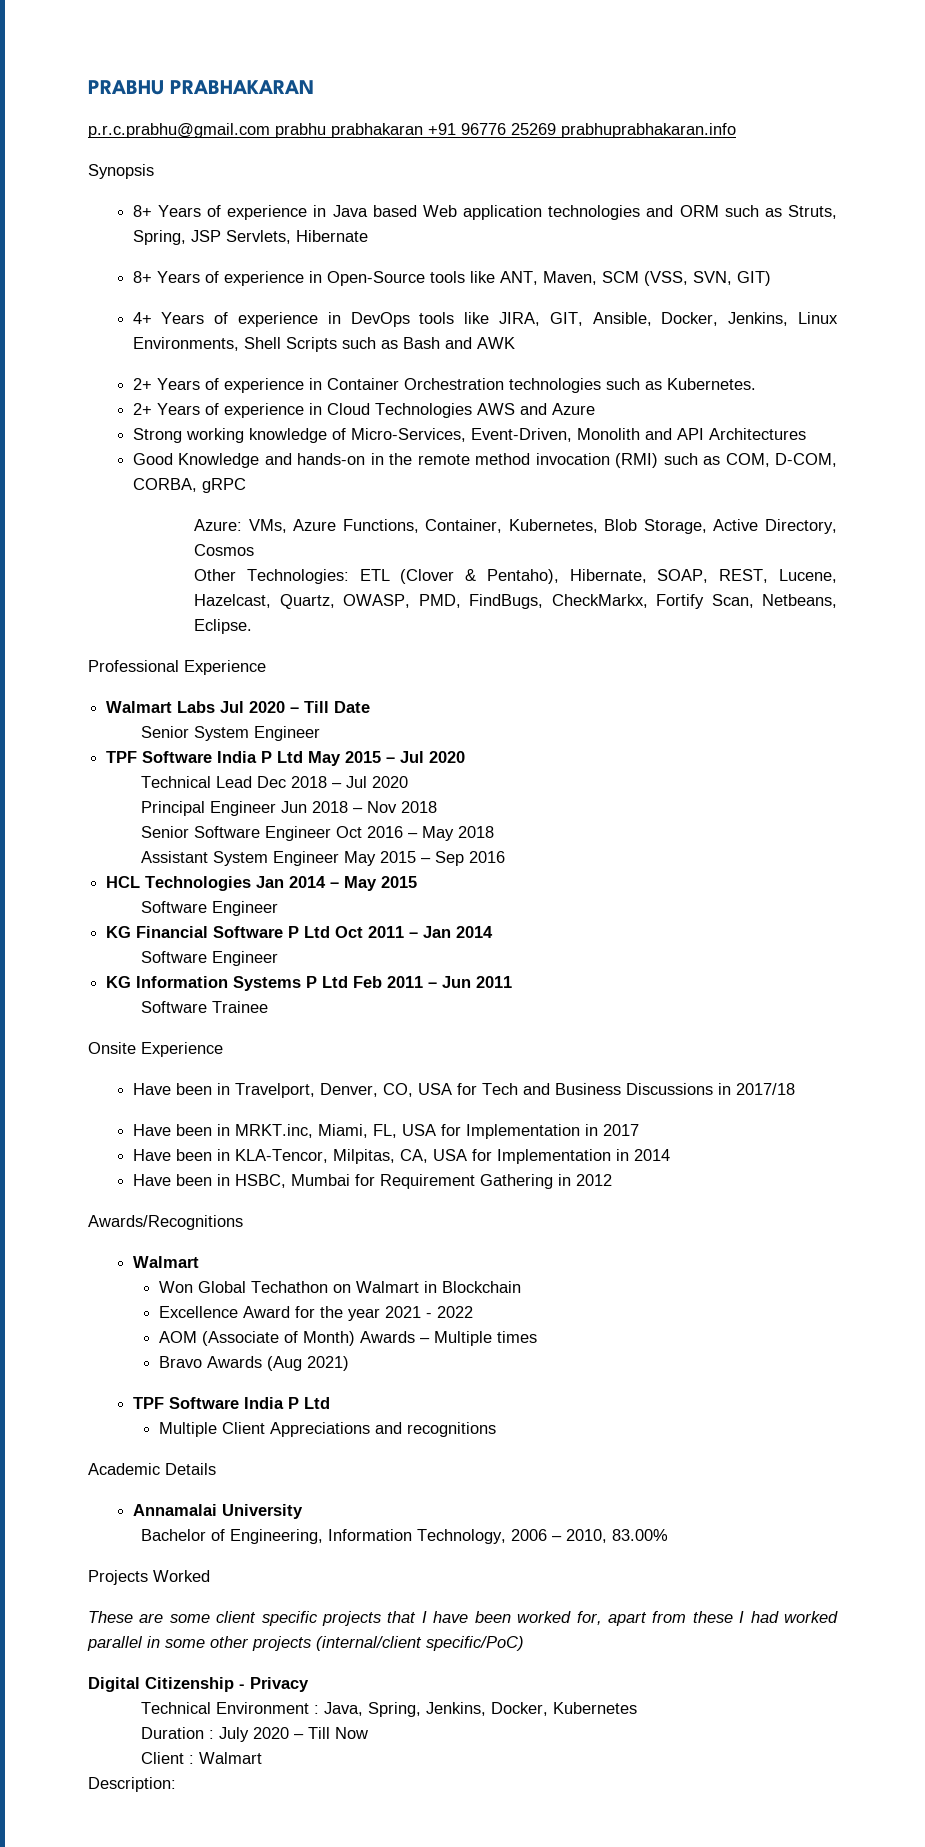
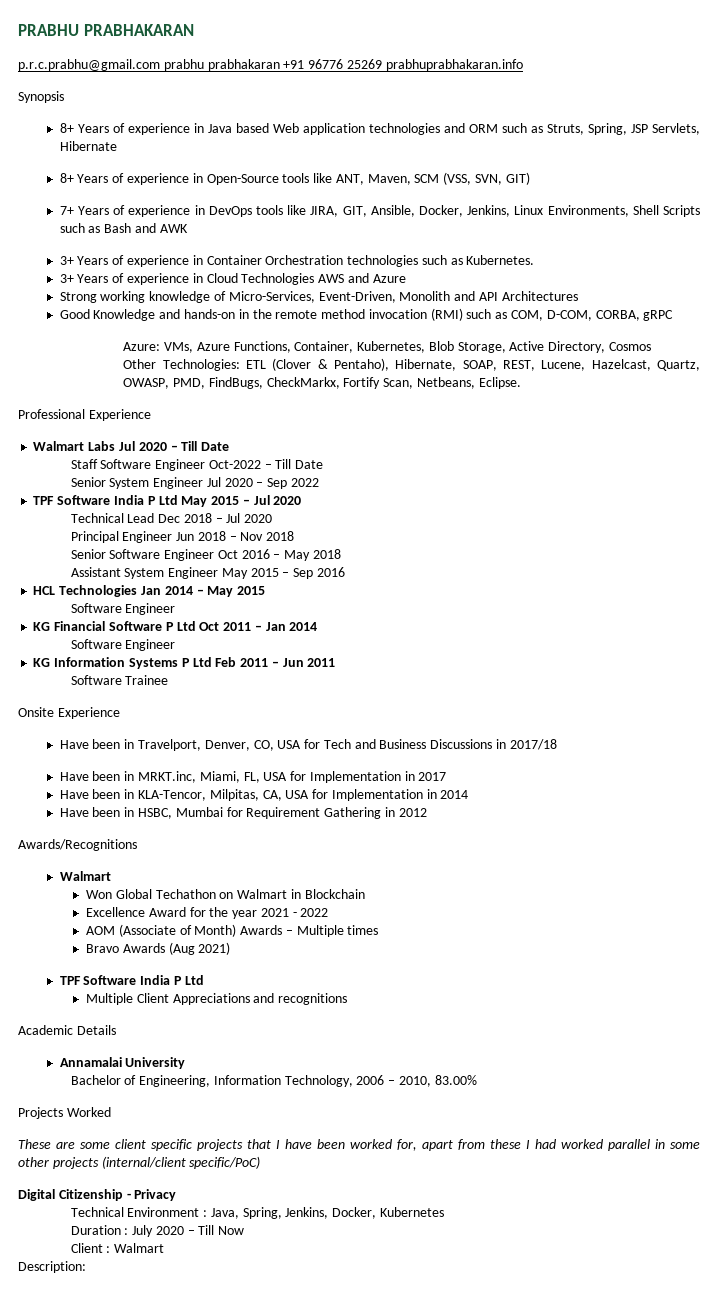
[132,312,152,324] 4+ -> [59,206,74,215] 7+
[132,378,152,390] 2+ -> [59,256,74,265] 3+
[132,403,152,415] 2+ -> [59,274,74,283] 3+
[141,726,321,741] Senior System Engineer -> [70,459,324,471] [70,477,320,489] Staff Software Engineer Oct-2022 – Till Date // Senior System Engineer Jul 2020 – Sep 2022

